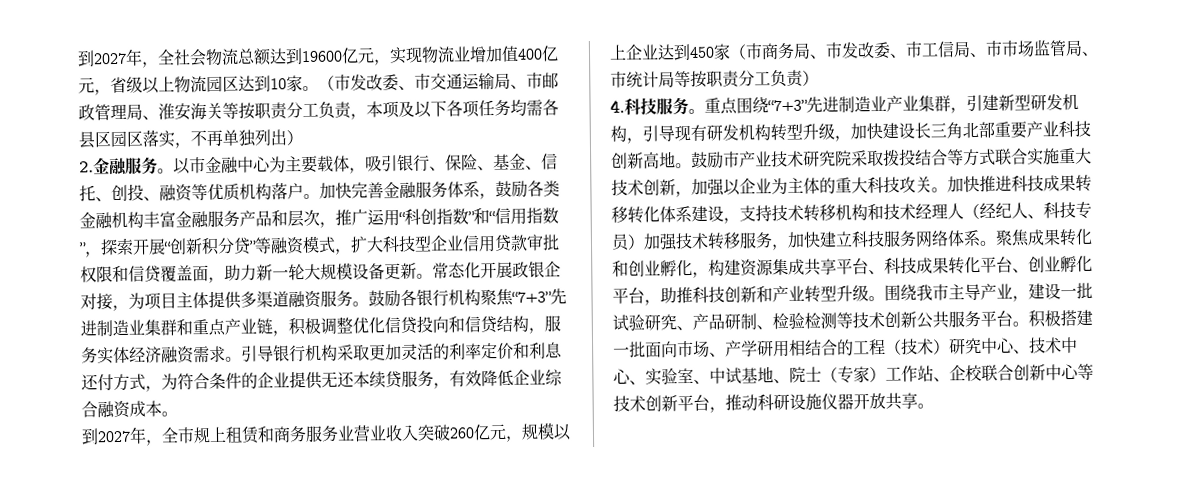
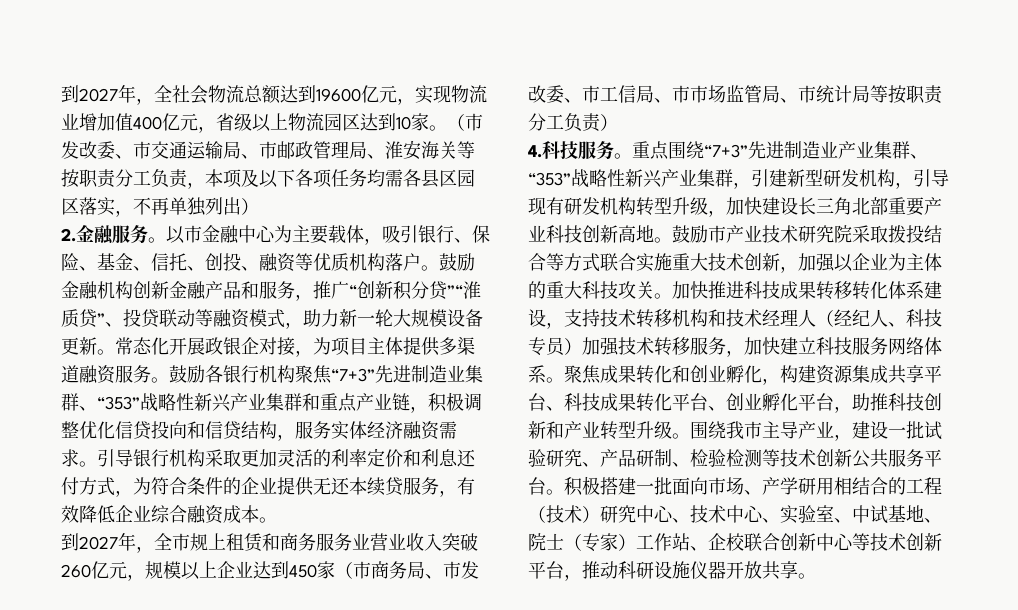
[319,180,560,200] [79,207,559,230] [79,233,560,258] [80,265,209,283] 加快完善金融服务体系，鼓励各类金融机构丰富金融服务产品和层次，推广运用“科创指数”和“信用指数”，探索开展“创新积分贷”等融资模式，扩大科技型企业信用贷款审批权限和信贷覆盖面 -> [439,253,475,271] [61,281,481,301] [61,309,285,328] 鼓励金融机构创新金融产品和服务，推广“创新积分贷”“淮质贷”、投贷联动等融资模式
(177, 327) none -> [79,393,302,412] 、“353”战略性新兴产业集群
(951, 103) none -> [910,154,928,159] [528,169,733,188] 、“353”战略性新兴产业集群

